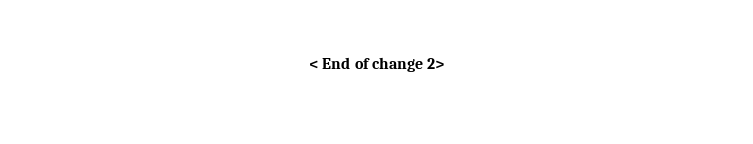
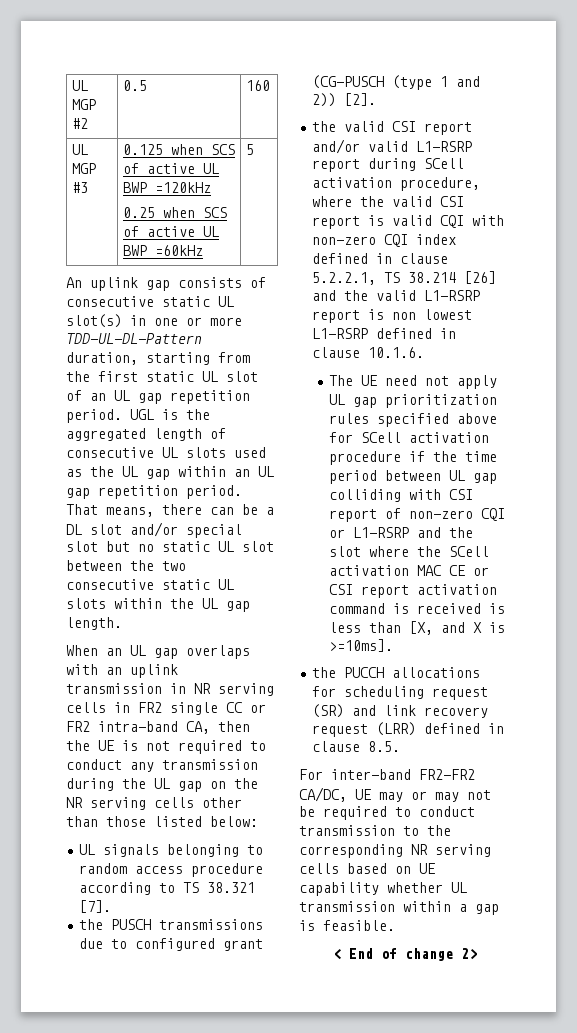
(308, 64) none -> [71,80,88,91] [71,99,96,110] [71,118,88,129] [122,80,147,91] [245,80,270,91] [71,144,88,155] [71,163,96,174] [71,182,88,193] [122,144,235,155] [122,163,219,174] [122,182,211,193] [122,207,227,218] [122,226,219,237] [122,245,203,256] [245,144,254,155] [66,277,266,291] [66,296,234,307] [66,314,242,328] [66,333,202,344] [66,352,250,365] [66,371,258,382] [66,390,250,404] [66,409,210,423] [66,428,226,441] [66,447,266,458] [66,466,274,480] [66,485,242,499] [66,504,274,517] [66,522,242,538] [66,541,274,552] [66,560,186,571] [66,579,234,590] [66,598,250,612] [66,617,122,630] [66,645,250,659] [66,664,178,678] [66,683,274,696] [66,702,266,715] [66,721,250,734] [66,740,266,754] [66,759,258,772] [66,778,258,792] [66,797,242,810] [66,816,258,827] [79,844,264,857] [79,863,264,877] [79,882,256,895] [79,900,112,913] [79,919,264,930] [79,938,264,951] [312,75,481,90] [312,93,377,107] [312,121,473,135] [312,139,473,154] [312,158,465,172] [312,177,481,191] [312,196,465,207] [312,215,505,229] [312,234,457,247] [312,253,449,264] [312,271,497,285] [312,290,481,301] [312,309,473,323] [312,328,457,339] [312,347,425,358] [329,375,498,389] [329,394,498,408] [329,413,498,427] [329,432,490,443] [329,451,498,465] [329,470,498,484] [329,489,474,502] [329,508,506,522] [329,527,474,538] [329,546,490,557] [329,565,490,576] [329,584,498,598] [329,603,506,614] [329,621,506,635] [329,639,394,652] [312,667,481,678] [312,686,489,700] [312,704,489,718] [312,722,505,737] [312,741,401,752] [299,769,475,780] [299,787,491,802] [299,806,475,820] [299,825,451,836] [299,844,491,858] [299,863,435,874] [299,882,467,896] [299,901,499,915] [299,920,395,931] UL MGP #2 | 0.5 | 160 // UL MGP #3 | 0.125 when SCS of active UL BWP =120kHz // 0.25 when SCS of active UL BWP =60kHz | 5 // An uplink gap consists of consecutive static UL slot(s) in one or more TDD-UL-DL-Pattern duration, starting from the first static UL slot of an UL gap repetition period. UGL is the aggregated length of consecutive UL slots used as the UL gap within an UL gap repetition period. That means, there can be a DL slot and/or special slot but no static UL slot between the two consecutive static UL slots within the UL gap length. // When an UL gap overlaps with an uplink transmission in NR serving cells in FR2 single CC or FR2 intra-band CA, then the UE is not required to conduct any transmission during the UL gap on the NR serving cells other than those listed below: // UL signals belonging to random access procedure according to TS 38.321 [7]. // the PUSCH transmissions due to configured grant (CG-PUSCH (type 1 and 2)) [2]. // the valid CSI report and/or valid L1-RSRP report during SCell activation procedure, where the valid CSI report is valid CQI with non-zero CQI index defined in clause 5.2.2.1, TS 38.214 [26] and the valid L1-RSRP report is non lowest L1-RSRP defined in clause 10.1.6. // The UE need not apply UL gap prioritization rules specified above for SCell activation procedure if the time period between UL gap colliding with CSI report of non-zero CQI or L1-RSRP and the slot where the SCell activation MAC CE or CSI report activation command is received is less than [X, and X is >=10ms]. // the PUCCH allocations for scheduling request (SR) and link recovery request (LRR) defined in clause 8.5. // For inter-band FR2-FR2 CA/DC, UE may or may not be required to conduct transmission to the corresponding NR serving cells based on UE capability whether UL transmission within a gap is feasible. //

